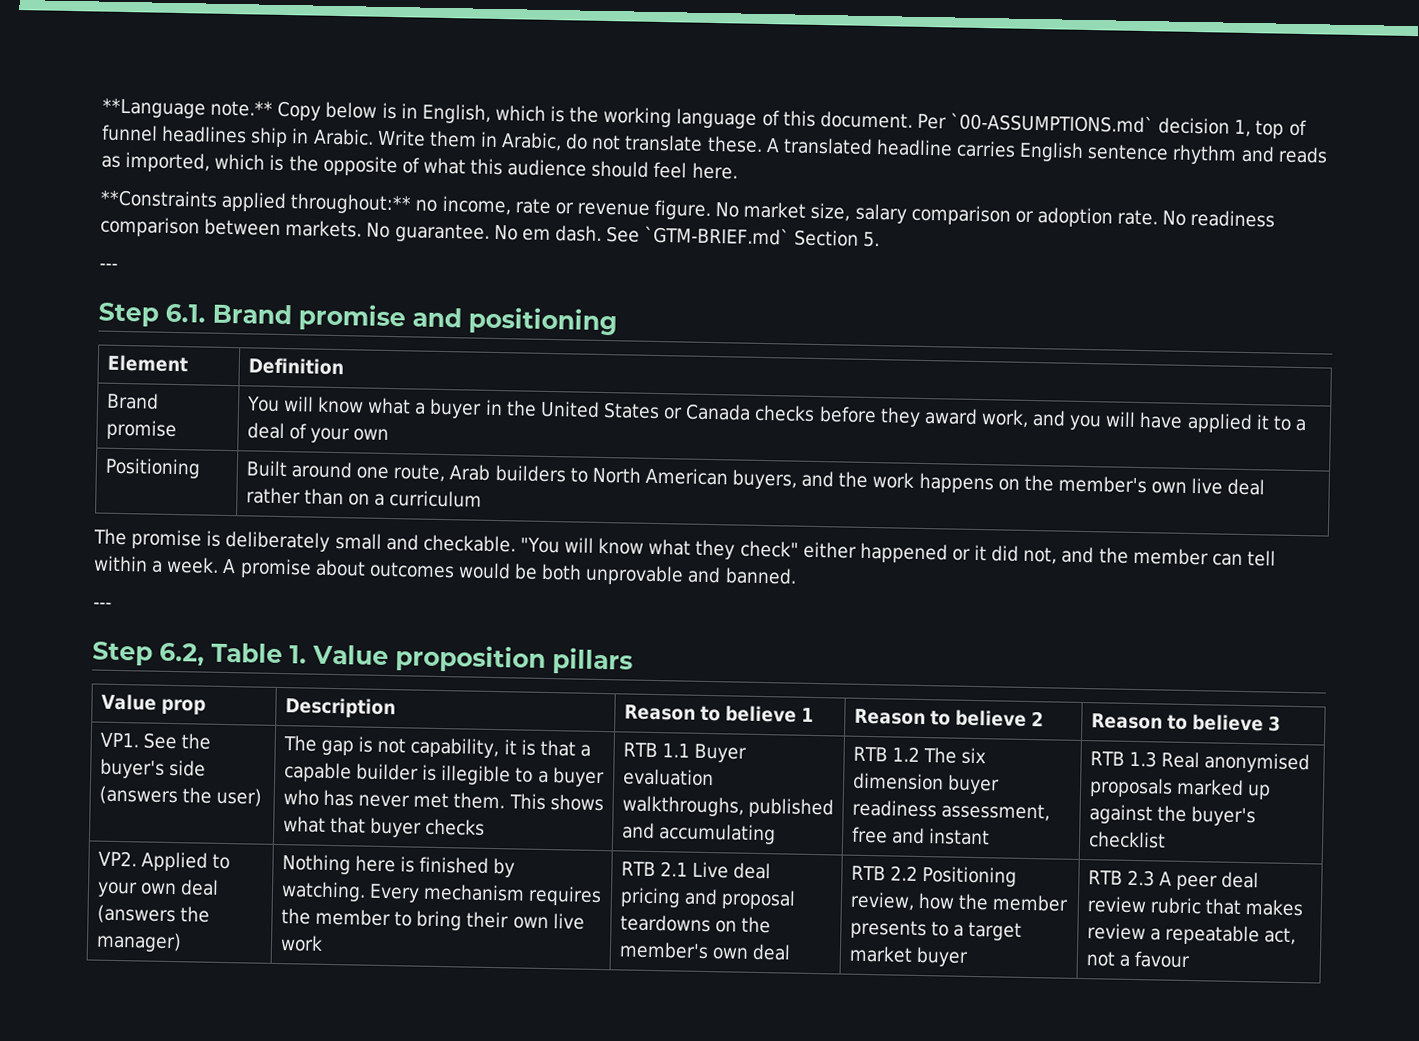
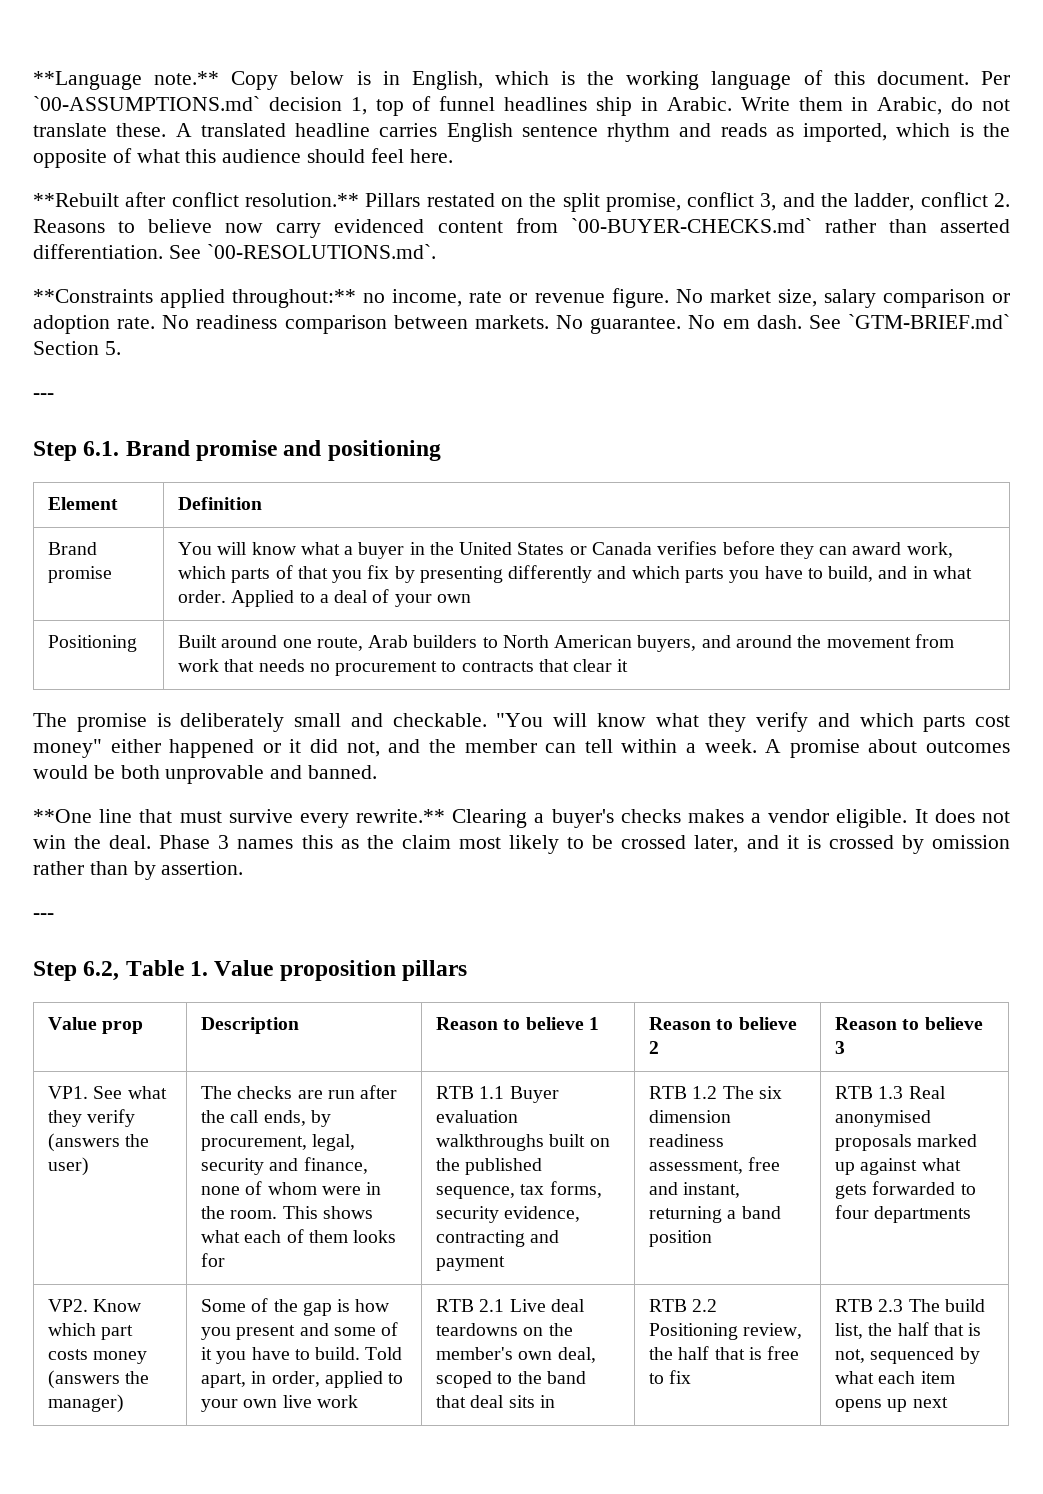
(738, 171) none -> [33,192,1010,212] [33,218,1010,238] [33,244,436,259] // **Rebuilt after conflict resolution.** Pillars restated on the split promise, conflict 3, and the ladder, conflict 2. Reasons to believe now carry evidenced content from `00-BUYER-CHECKS.md` rather than asserted differentiation. See `00-RESOLUTIONS.md`.
[754,404,816,422] checks -> [657,541,718,555] verifies
(921, 417) none -> [819,546,848,555] can
[1032,410,1270,434] and you will have applied it -> [178,565,972,583] [178,590,295,607] which parts of that you fix by presenting differently and which parts you have to build, and in what order. Applied
[838,471,1266,496] [245,487,483,508] the work happens on the member's own live deal rather than on a curriculum -> [735,634,954,648] [178,659,629,676] around the movement from work that needs no procurement to contracts that clear it
[739,540,799,558] check" -> [756,712,1010,732] [33,739,102,758] verify and which parts cost money"
(797, 576) none -> [33,809,1010,828] [33,835,1010,854] [33,861,244,880] // **One line that must survive every rewrite.** Clearing a buyer's checks makes a vendor eligible. It does not win the deal. Phase 3 names this as the claim most likely to be crossed later, and it is crossed by omission rather than by assertion.
[181,733,212,750] [99,758,206,779] the buyer's side -> [127,1086,167,1099] [48,1109,136,1127] what they verify
[320,736,591,759] [283,762,605,788] [282,789,604,812] [282,816,486,838] [622,742,748,763] [622,768,714,787] [621,795,834,819] [621,822,776,845] gap is not capability, it is that a capable builder is illegible to a buyer who has never met them. This shows what that buyer checks | RTB 1.1 Buyer evaluation walkthroughs, published and accumulating -> [237,1085,398,1099] [201,1110,331,1127] [201,1134,356,1151] [201,1157,368,1175] [201,1181,382,1195] [201,1206,373,1219] [201,1229,397,1243] [201,1253,226,1267] [436,1086,559,1103] [436,1110,519,1123] [436,1134,610,1151] [436,1158,543,1175] [436,1181,602,1199] [436,1206,581,1223] [436,1230,560,1247] [436,1256,506,1271] checks are run after the call ends, by procurement, legal, security and finance, none of whom were in the room. This shows what each of them looks for | RTB 1.1 Buyer evaluation walkthroughs built on the published sequence, tax forms, security evidence, contracting and payment
[946,774,1000,795] buyer -> (732, 1116) none
[928,828,991,846] instant -> [683,1182,741,1198] [649,1206,781,1223] [649,1230,713,1247] instant, returning a band position
[1156,805,1257,827] [1087,831,1166,849] [97,850,231,872] [96,879,220,898] [96,904,210,925] [95,931,182,953] [281,854,516,878] [280,881,603,907] [280,908,510,931] the buyer's checklist // VP2. Applied to your own deal (answers the manager) | Nothing here is finished by watching. Every mechanism requires the member to bring their -> [921,1158,961,1171] [835,1181,976,1199] [835,1205,972,1223] [48,1299,142,1312] [48,1323,134,1340] [48,1349,148,1364] [48,1370,150,1389] [48,1394,125,1413] [201,1298,390,1316] [201,1322,399,1340] [201,1347,403,1364] [201,1371,404,1388] [201,1399,239,1412] what gets forwarded to four departments // VP2. Know which part costs money (answers the manager) | Some of the gap is how you present and some of it you have to build. Told apart, in order, applied to your
[619,887,797,910] pricing and proposal -> (585, 1305) none
[752,943,792,961] deal -> [557,1347,596,1363] [436,1371,586,1388] [436,1395,555,1408] deal, scoped to the band that deal sits in
[917,892,1070,912] [849,919,1023,941] [848,945,969,967] [1087,869,1260,891] [1086,896,1305,917] [1086,923,1297,946] [1085,951,1192,969] how the member presents to a target market buyer | RTB 2.3 A peer deal review rubric that makes review a repeatable act, not a favour -> [649,1346,800,1360] [649,1370,692,1384] [835,1299,985,1312] [835,1322,982,1339] [835,1347,980,1364] [835,1371,955,1384] [835,1397,948,1412] the half that is free to fix | RTB 2.3 The build list, the half that is not, sequenced by what each item opens up next

